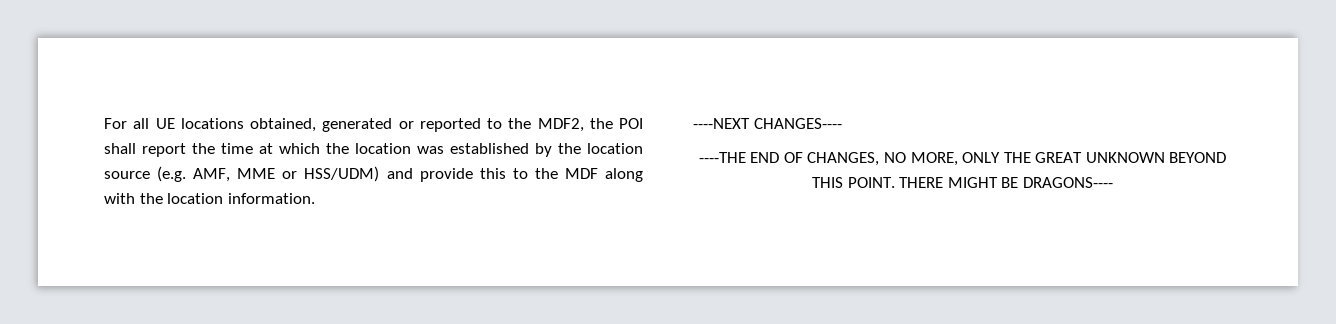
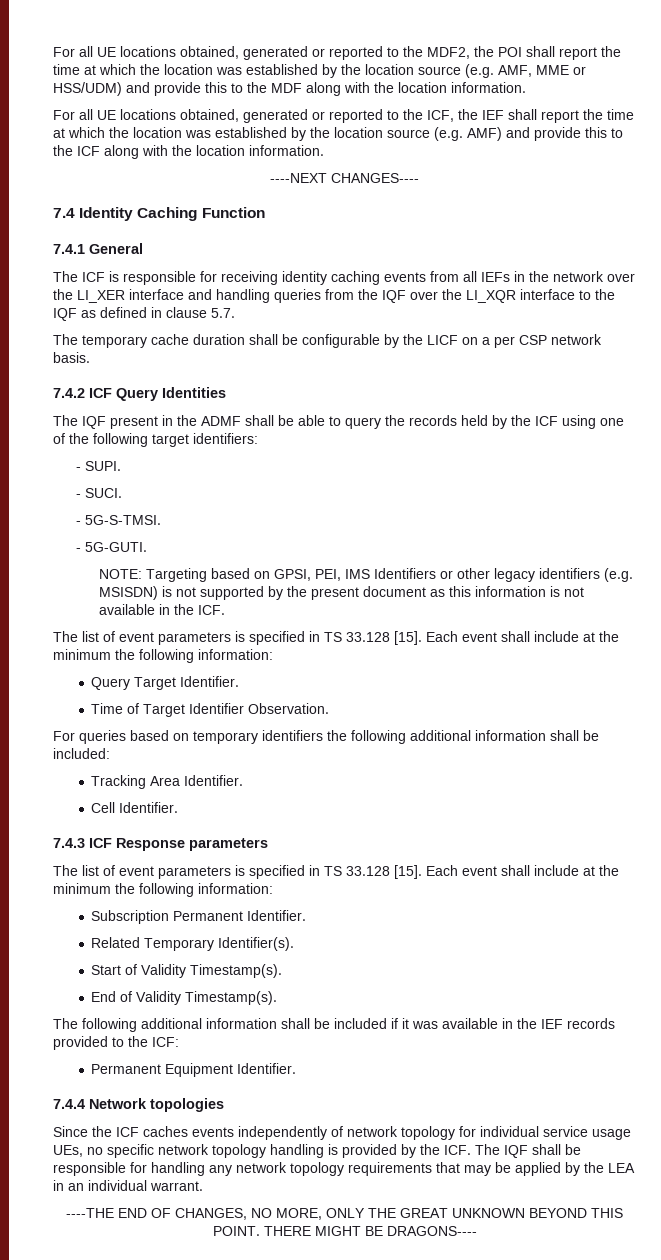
[693,118,842,129] ----NEXT CHANGES---- -> [53,109,634,123] [53,127,623,141] [53,145,324,159] [270,173,419,183] [53,207,265,221] [53,243,143,254] [53,271,635,285] [53,289,615,303] [53,307,235,321] [53,334,602,348] [53,352,90,363] [53,387,226,401] [53,415,624,429] [53,433,258,447] [75,461,121,471] [75,488,122,498] [75,515,161,525] [75,542,147,552] [98,568,633,582] [98,586,584,600] [98,604,225,615] [53,631,619,645] [53,649,273,663] [91,676,240,690] [91,703,330,717] [53,730,599,744] [53,748,110,759] [91,775,244,789] [91,802,179,813] [53,838,268,851] [53,865,619,879] [53,883,273,897] [91,910,307,924] [91,937,295,951] [91,964,283,978] [91,991,278,1005] [53,1018,615,1032] [53,1036,179,1050] [91,1063,297,1077] [53,1098,224,1112] [53,1126,631,1140] [53,1144,581,1158] [53,1162,635,1176] [53,1180,203,1191] For all UE locations obtained, generated or reported to the ICF, the IEF shall report the time at which the location was established by the location source (e.g. AMF) and provide this to the ICF along with the location information. // ----NEXT CHANGES---- // 7.4 Identity Caching Function // 7.4.1 General // The ICF is responsible for receiving identity caching events from all IEFs in the network over the LI_XER interface and handling queries from the IQF over the LI_XQR interface to the IQF as defined in clause 5.7. // The temporary cache duration shall be configurable by the LICF on a per CSP network basis. // 7.4.2 ICF Query Identities // The IQF present in the ADMF shall be able to query the records held by the ICF using one of the following target identifiers: // - SUPI. // - SUCI. // - 5G-S-TMSI. // - 5G-GUTI. // NOTE: Targeting based on GPSI, PEI, IMS Identifiers or other legacy identifiers (e.g. MSISDN) is not supported by the present document as this information is not available in the ICF. // The list of event parameters is specified in TS 33.128 [15]. Each event shall include at the minimum the following information: // Query Target Identifier. // Time of Target Identifier Observation. // For queries based on temporary identifiers the following additional information shall be included: // Tracking Area Identifier. // Cell Identifier. // 7.4.3 ICF Response parameters // The list of event parameters is specified in TS 33.128 [15]. Each event shall include at the minimum the following information: // Subscription Permanent Identifier. // Related Temporary Identifier(s). // Start of Validity Timestamp(s). // End of Validity Timestamp(s). // The following additional information shall be included if it was available in the IEF records provided to the ICF: // Permanent Equipment Identifier. // 7.4.4 Network topologies // Since the ICF caches events independently of network topology for individual service usage UEs, no specific network topology handling is provided by the ICF. The IQF shall be responsible for handling any network topology requirements that may be applied by the LEA in an individual warrant.

